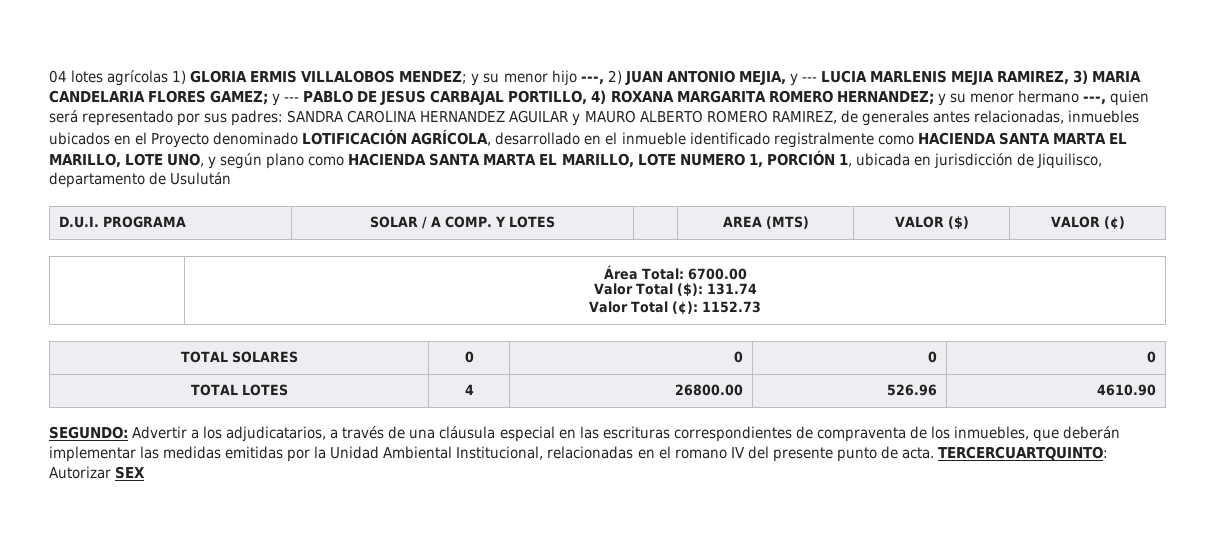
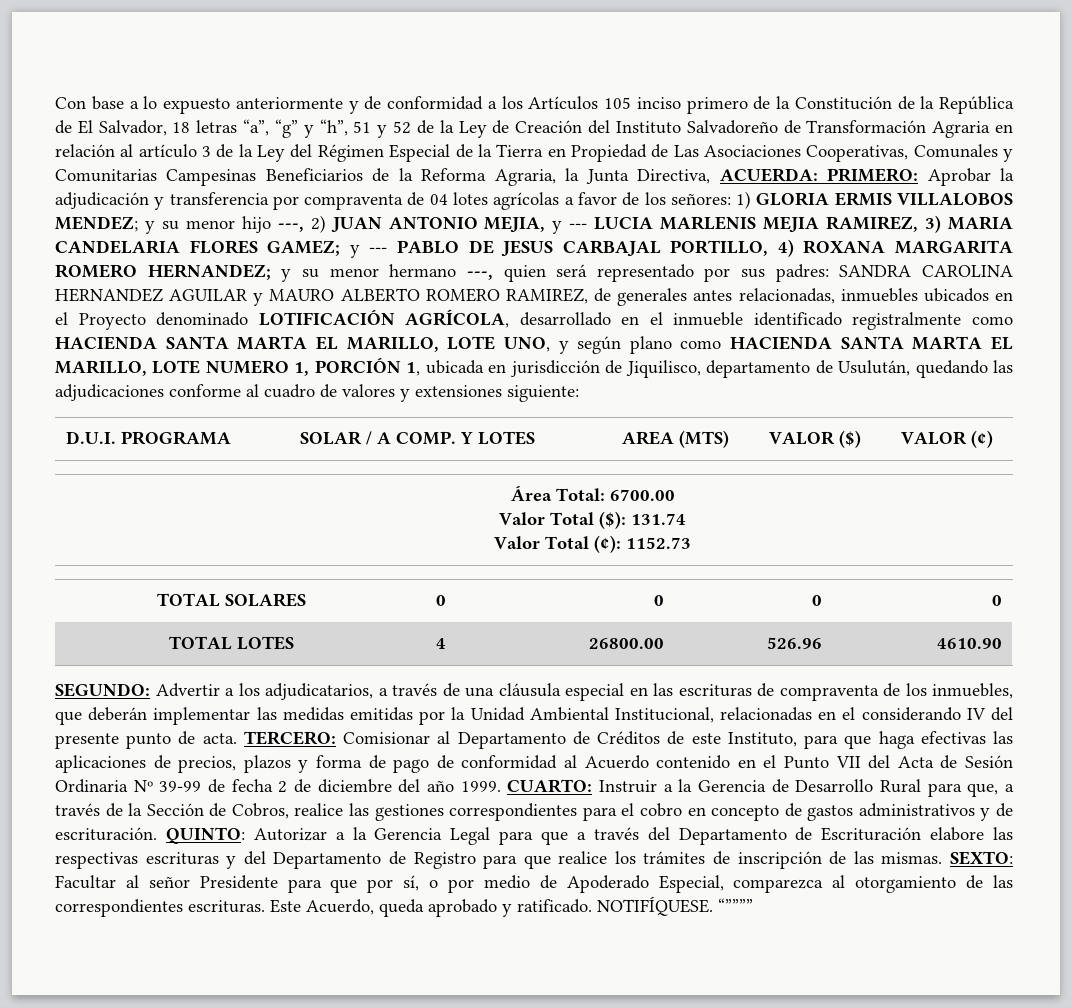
[49,70,169,86] 04 lotes agrícolas -> [55,96,1014,114] [55,119,1014,138] [55,144,1014,162] [55,168,1014,186] [55,192,731,210] Con base a lo expuesto anteriormente y de conformidad a los Artículos 105 inciso primero de la Constitución de la República de El Salvador, 18 letras “a”, “g” y “h”, 51 y 52 de la Ley de Creación del Instituto Salvadoreño de Transformación Agraria en relación al artículo 3 de la Ley del Régimen Especial de la Tierra en Propiedad de Las Asociaciones Cooperativas, Comunales y Comunitarias Campesinas Beneficiarios de la Reforma Agraria, la Junta Directiva, ACUERDA: PRIMERO: Aprobar la adjudicación y transferencia por compraventa de 04 lotes agrícolas a favor de los señores:
[170,172,232,185] Usulután -> [838,360,1014,378] [55,384,579,402] Usulután, quedando las adjudicaciones conforme al cuadro de valores y extensiones siguiente:
[673,426,792,442] correspondientes -> (752, 690) none
[674,449,727,459] romano -> [861,707,961,721] considerando
[937,446,1108,461] [49,466,146,479] TERCERCUARTQUINTO: Autorizar SEX -> [243,731,1014,749] [55,755,1014,773] [55,779,1014,797] [55,803,1013,821] [55,827,1013,845] [55,851,1014,869] [55,875,1014,893] [55,896,753,917] TERCERO: Comisionar al Departamento de Créditos de este Instituto, para que haga efectivas las aplicaciones de precios, plazos y forma de pago de conformidad al Acuerdo contenido en el Punto VII del Acta de Sesión Ordinaria Nº 39-99 de fecha 2 de diciembre del año 1999. CUARTO: Instruir a la Gerencia de Desarrollo Rural para que, a través de la Sección de Cobros, realice las gestiones correspondientes para el cobro en concepto de gastos administrativos y de escrituración. QUINTO: Autorizar a la Gerencia Legal para que a través del Departamento de Escrituración elabore las respectivas escrituras y del Departamento de Registro para que realice los trámites de inscripción de las mismas. SEXTO: Facultar al señor Presidente para que por sí, o por medio de Apoderado Especial, comparezca al otorgamiento de las correspondientes escrituras. Este Acuerdo, queda aprobado y ratificado. NOTIFÍQUESE. “””””

